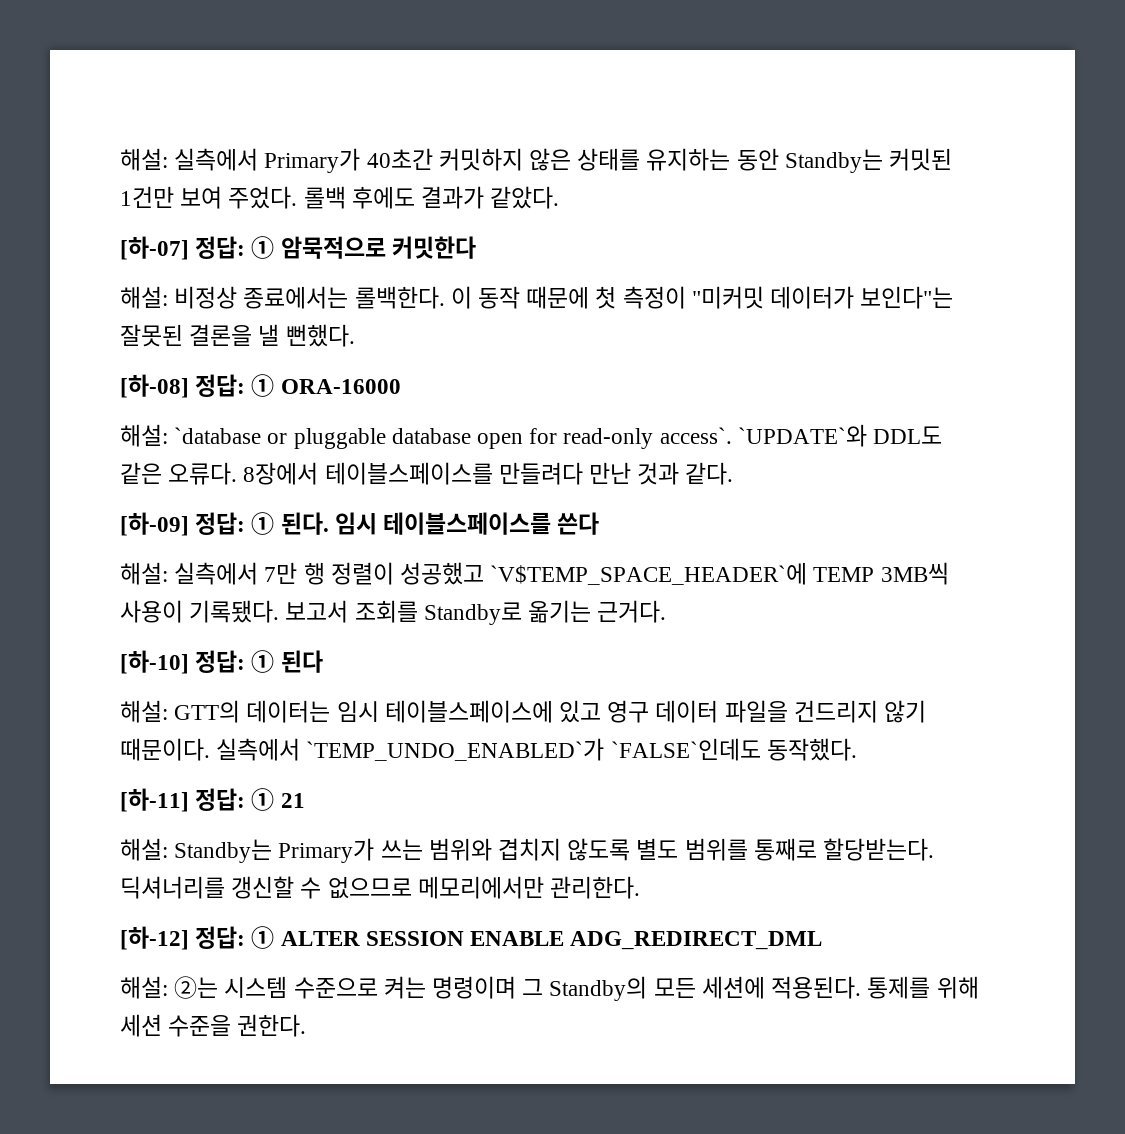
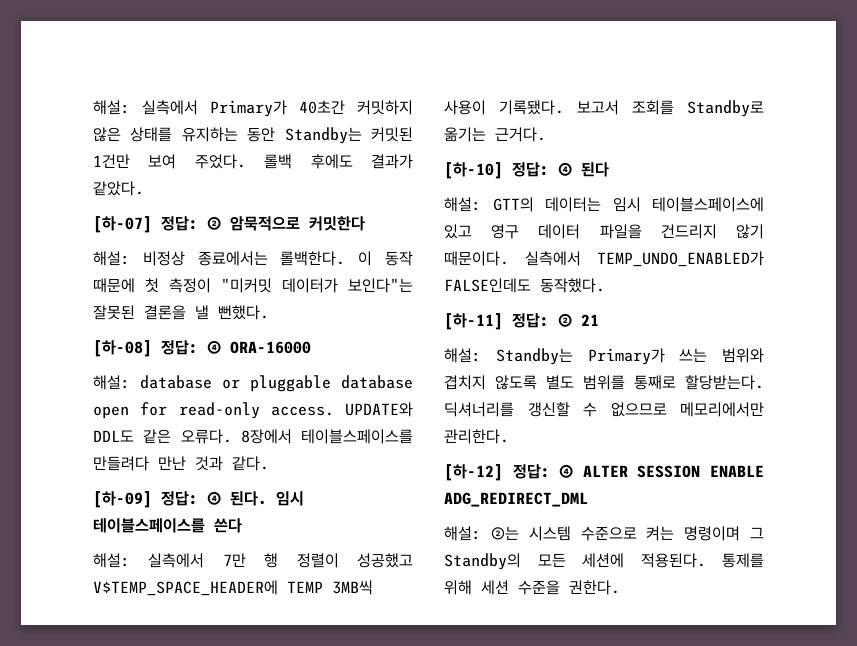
[251,236,275,259] ① -> [207,216,221,230] ②
[251,374,275,397] ① -> [207,340,221,354] ④
[174,427,262,444] `database -> [140,375,212,389] database
[659,424,867,447] access`. `UPDATE`와 -> [270,402,413,417] access. UPDATE와
[251,512,275,535] ① -> [207,491,221,505] ④
[490,562,808,585] `V$TEMP_SPACE_HEADER`에 -> [93,580,278,596] V$TEMP_SPACE_HEADER에
[251,650,275,673] ① -> [558,162,572,176] ④
[306,738,761,761] `TEMP_UNDO_ENABLED`가 `FALSE`인데도 -> [597,251,764,267] [444,278,531,293] TEMP_UNDO_ENABLED가 FALSE인데도
[251,788,275,811] ① -> [558,313,572,327] ②
[251,926,275,949] ① -> [559,464,574,478] ④

